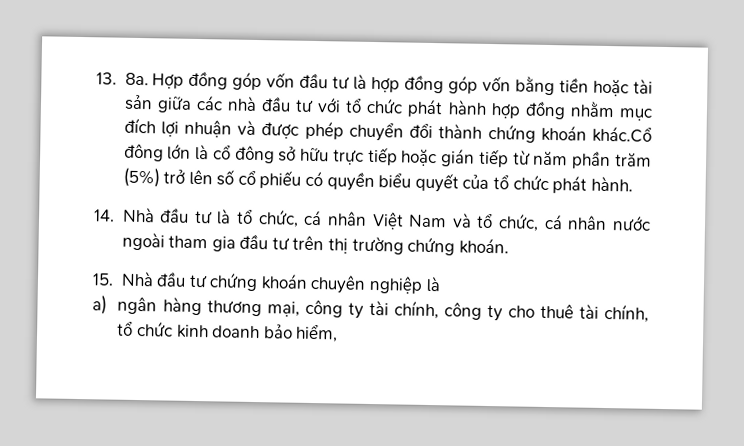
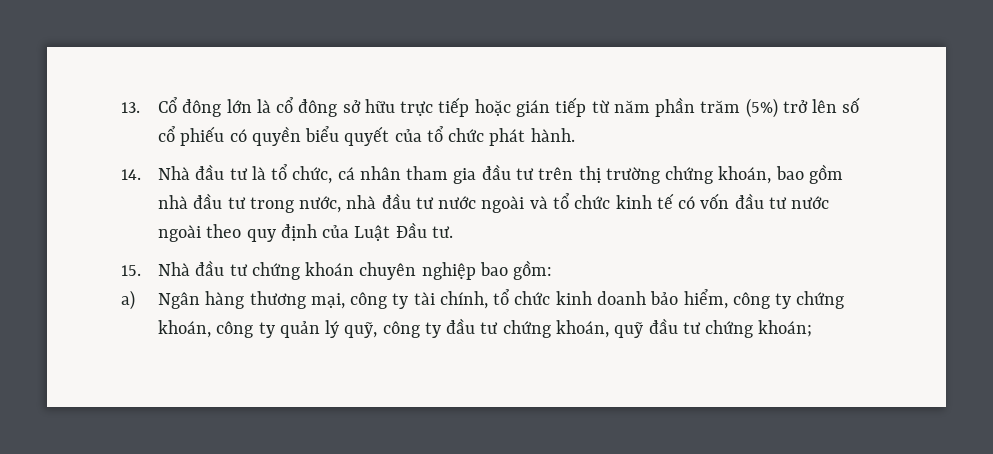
[124,70,653,97] [123,94,652,121] [123,117,652,143] 8a. Hợp đồng góp vốn đầu tư là hợp đồng góp vốn bằng tiền hoặc tài sản giữa các nhà đầu tư với tổ chức phát hành hợp đồng nhằm mục đích lợi nhuận và được phép chuyển đổi thành chứng khoán khác.Cổ -> [158,97,178,113] Cổ
[371,212,651,232] [121,231,165,251] Việt Nam và tổ chức, cá nhân nước ngoài -> (401, 173) none
[458,237,509,255] khoán. -> [718,164,843,184] [158,193,830,213] [158,222,453,242] khoán, bao gồm nhà đầu tư trong nước, nhà đầu tư nước ngoài và tổ chức kinh tế có vốn đầu tư nước ngoài theo quy định của Luật Đầu tư.
[425,275,441,293] là -> [479,260,553,280] bao gồm:
[117,296,158,315] ngân -> [158,292,201,309] Ngân
[443,302,649,323] công ty cho thuê tài chính, -> (488, 300) none
(339, 333) none -> [732,291,845,309] [158,318,813,338] công ty chứng khoán, công ty quản lý quỹ, công ty đầu tư chứng khoán, quỹ đầu tư chứng khoán;

